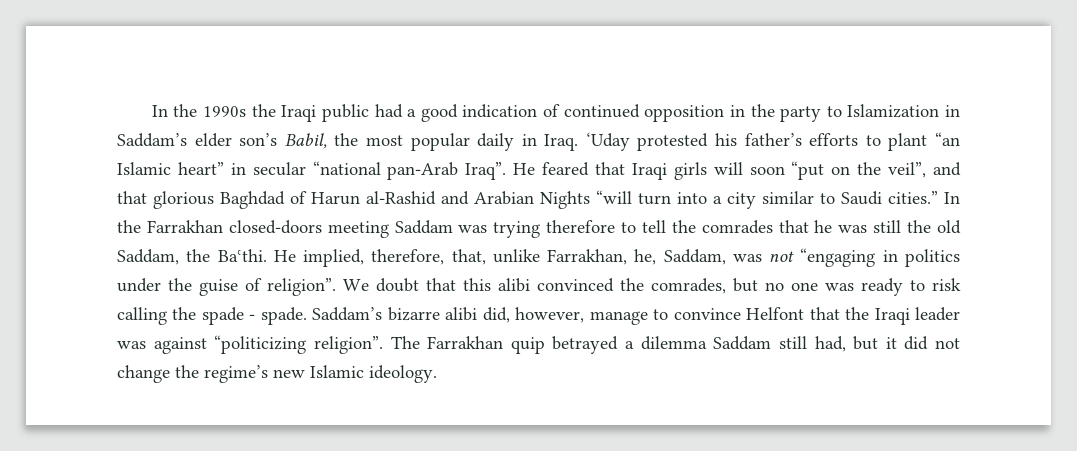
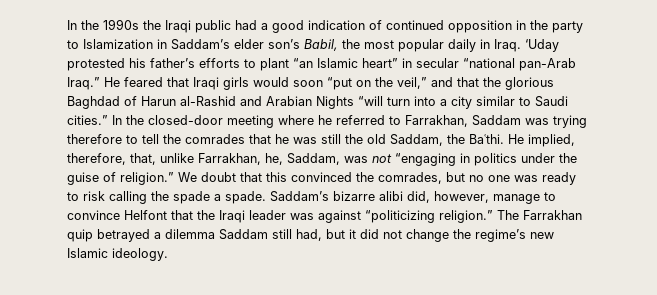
[465,162,507,180] Iraq”. -> [67,77,100,90] Iraq.”
[713,162,743,175] will -> [253,77,289,87] would
[888,162,927,178] veil”, -> [397,77,427,89] veil,”
(147, 197) none -> [483,77,501,87] the
[146,220,389,238] Farrakhan closed-doors meeting -> [148,115,468,128] closed-door meeting where he referred to Farrakhan,
[267,278,336,296] religion”. -> [120,172,174,185] religion.”
[498,278,530,292] alibi -> (287, 177) none
[249,314,256,320] - -> [214,194,221,201] a
[313,336,383,354] religion”. -> [439,210,493,223] religion.”

